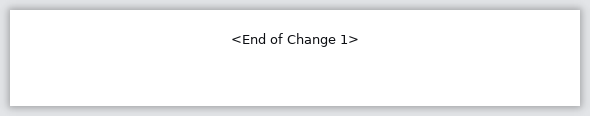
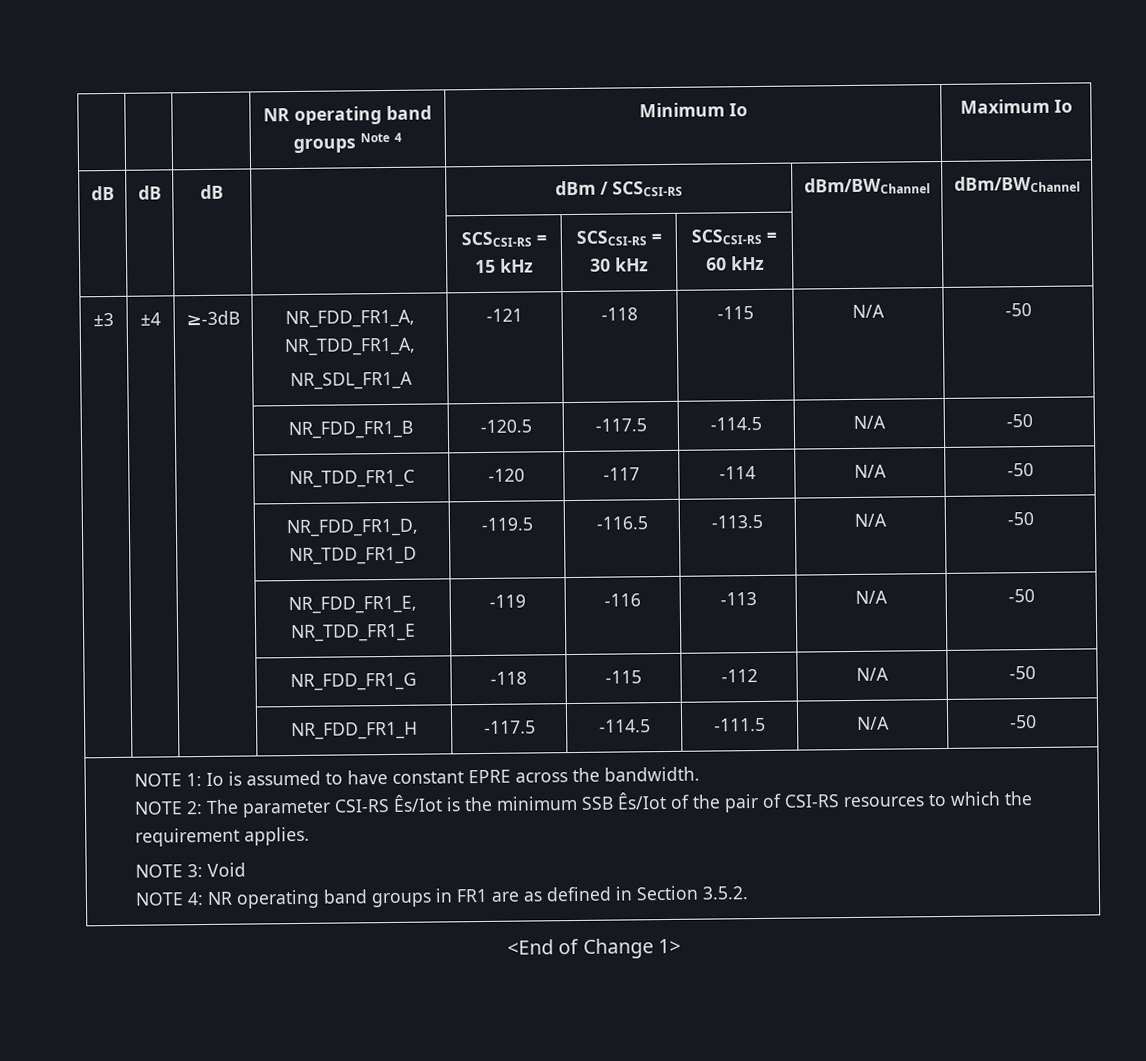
(231, 38) none -> [263,105,432,125] [293,132,402,153] [638,102,748,118] [959,98,1073,114] [90,185,115,201] [137,185,162,200] [200,184,224,200] [555,180,683,197] [803,177,931,195] [953,175,1081,193] [460,231,547,248] [475,258,534,274] [575,230,662,246] [590,257,649,272] [691,228,777,245] [705,255,765,271] [93,312,114,327] [140,312,161,326] [186,310,240,326] [284,309,415,329] [284,337,416,357] [289,371,413,391] [486,308,523,322] [601,307,638,321] [716,306,754,320] [852,304,885,318] [1004,303,1032,317] [288,420,413,440] [479,419,532,434] [594,418,647,432] [710,416,762,431] [853,415,886,429] [1005,414,1033,428] [288,469,415,489] [488,468,525,482] [603,467,640,481] [718,466,756,480] [854,464,887,478] [1006,463,1034,477] [285,518,419,538] [288,546,417,566] [480,517,533,531] [595,516,648,530] [711,514,763,529] [854,513,887,527] [1006,512,1034,526] [288,595,417,615] [291,623,416,643] [489,594,526,608] [604,593,641,607] [719,592,757,606] [855,590,888,604] [1007,589,1035,603] [290,672,417,692] [490,671,527,685] [605,670,642,684] [720,669,758,683] [856,667,889,681] [1008,666,1036,680] [291,721,418,741] [483,720,536,734] [598,719,651,733] [714,717,766,732] [857,716,890,730] [1009,715,1037,729] [133,766,700,787] [133,791,1032,818] [134,826,310,847] [134,862,246,878] [134,885,748,909] | | | NR operating band groups Note 4 | Minimum Io | Maximum Io // dB | dB | dB | | dBm / SCSCSI-RS | dBm/BWChannel | dBm/BWChannel // | | | | SCSCSI-RS = 15 kHz | SCSCSI-RS = 30 kHz | SCSCSI-RS = 60 kHz | | // ±3 | ±4 | ≥-3dB | NR_FDD_FR1_A, NR_TDD_FR1_A, // NR_SDL_FR1_A | -121 | -118 | -115 | N/A | -50 // | | | NR_FDD_FR1_B | -120.5 | -117.5 | -114.5 | N/A | -50 // | | | NR_TDD_FR1_C | -120 | -117 | -114 | N/A | -50 // | | | NR_FDD_FR1_D, NR_TDD_FR1_D | -119.5 | -116.5 | -113.5 | N/A | -50 // | | | NR_FDD_FR1_E, NR_TDD_FR1_E | -119 | -116 | -113 | N/A | -50 // | | | NR_FDD_FR1_G | -118 | -115 | -112 | N/A | -50 // | | | NR_FDD_FR1_H | -117.5 | -114.5 | -111.5 | N/A | -50 // NOTE 1: Io is assumed to have constant EPRE across the bandwidth. // NOTE 2: The parameter CSI-RS Ês/Iot is the minimum SSB Ês/Iot of the pair of CSI-RS resources to which the requirement applies. // NOTE 3: Void // NOTE 4: NR operating band groups in FR1 are as defined in Section 3.5.2. //

